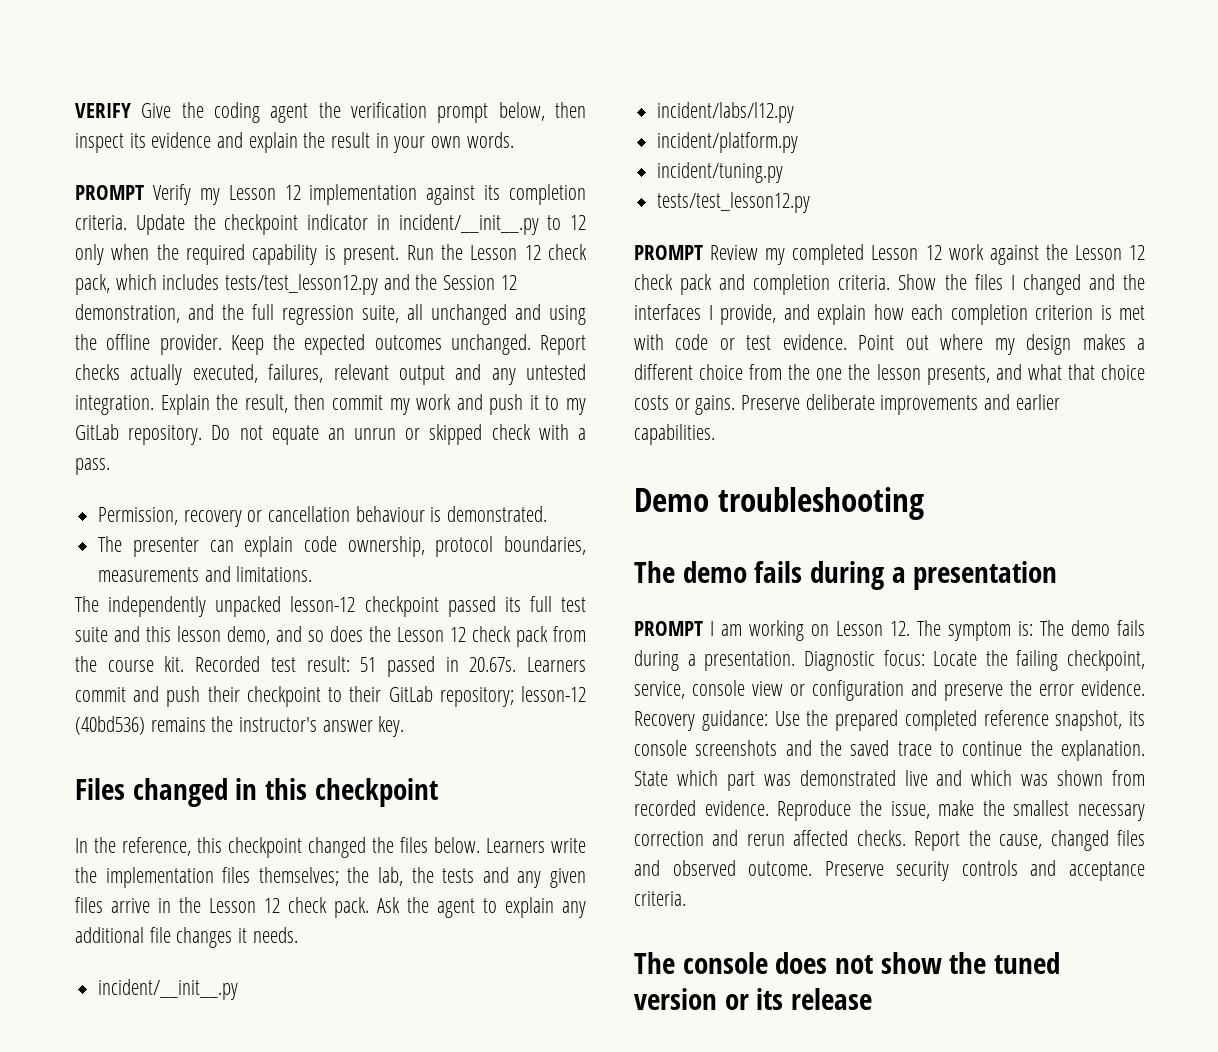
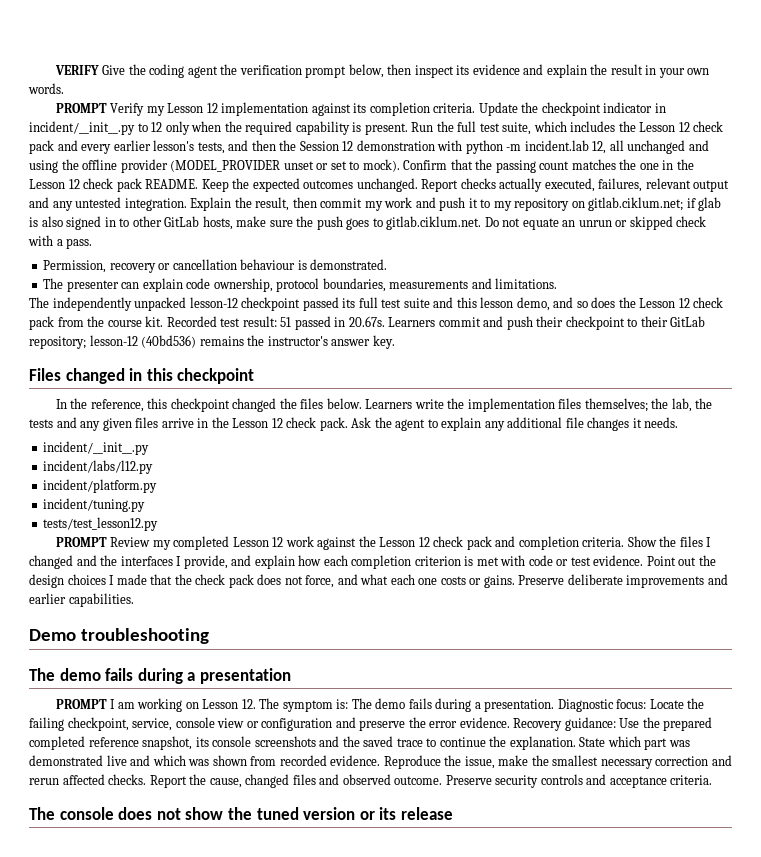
[470,244,587,260] [75,274,517,295] [75,304,399,325] Lesson 12 check pack, which includes tests/test_lesson12.py and the Session 12 demonstration, and the full regression suite, -> [457,121,724,135] [29,140,607,154] full test suite, which includes the Lesson 12 check pack and every earlier lesson's tests, and then the Session 12 demonstration with python -m incident.lab 12,
[159,334,222,355] provider. -> [120,159,694,173] [29,178,199,192] provider (MODEL_PROVIDER unset or set to mock). Confirm that the passing count matches the one in the Lesson 12 check pack README.
[75,424,203,445] GitLab repository. -> [514,197,722,211] [29,216,482,230] repository on gitlab.ciklum.net; if glab is also signed in to other GitLab hosts, make sure the push goes to gitlab.ciklum.net.
[940,334,1145,355] [634,364,1145,385] where my design makes a different choice from the one the lesson presents, and what that choice -> [698,555,716,566] [29,574,438,588] the design choices I made that the check pack does not force, and what each one

